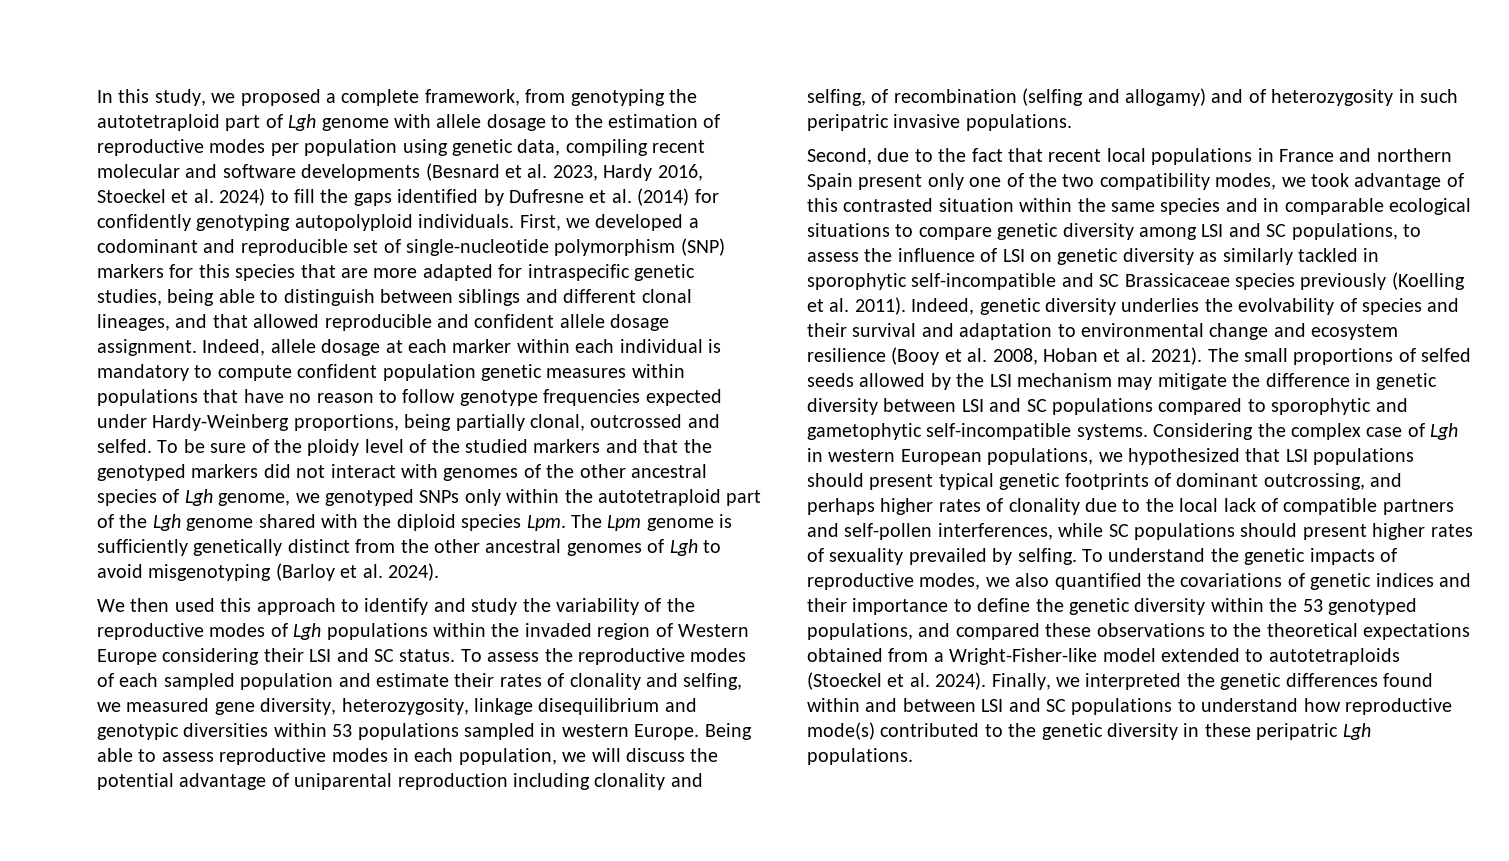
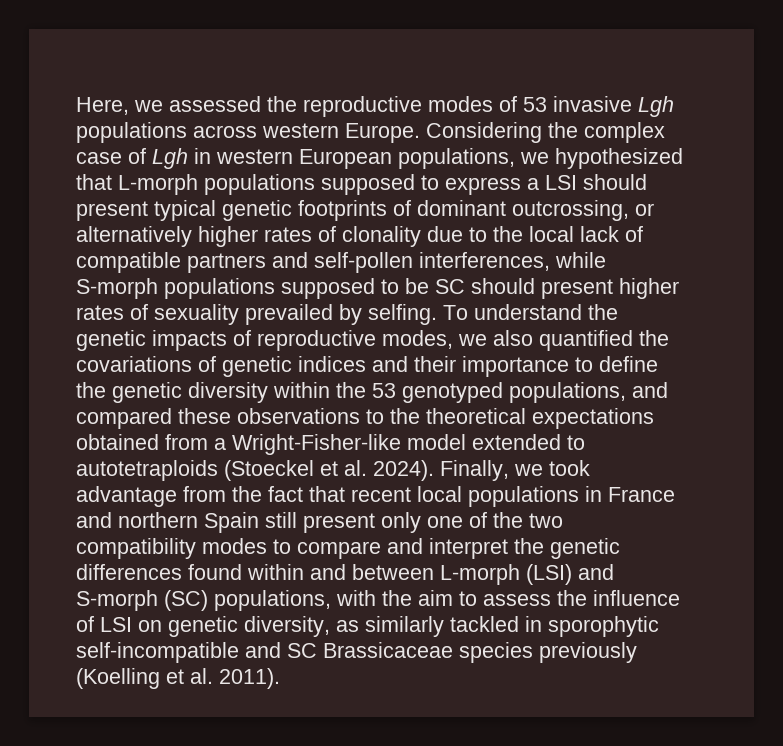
[97,89,697,106] [97,114,721,131] [97,139,706,156] [97,163,703,181] [97,188,719,206] [97,214,699,231] [97,238,725,256] [97,264,695,281] [97,289,692,306] [97,314,670,331] [97,339,721,356] [97,364,685,381] [97,389,722,406] [97,414,720,431] [97,439,712,456] [97,464,707,481] [97,489,762,506] [97,514,733,531] [97,539,721,556] [97,563,439,581] [97,598,695,615] [97,623,749,640] [97,648,747,665] [97,673,743,690] [97,698,697,715] [97,723,752,740] [97,748,719,765] [97,773,703,790] [807,88,1458,106] [807,114,1072,131] [807,148,1452,165] [807,173,1464,190] [807,198,1471,215] [807,223,1421,240] [807,248,1380,265] [807,272,1465,290] [807,297,1460,315] [807,323,1399,340] [807,347,1472,365] [807,373,1438,390] [807,398,1408,415] [807,423,1148,440] In this study, we proposed a complete framework, from genotyping the autotetraploid part of Lgh genome with allele dosage to the estimation of reproductive modes per population using genetic data, compiling recent molecular and software developments (Besnard et al. 2023, Hardy 2016, Stoeckel et al. 2024) to fill the gaps identified by Dufresne et al. (2014) for confidently genotyping autopolyploid individuals. First, we developed a codominant and reproducible set of single-nucleotide polymorphism (SNP) markers for this species that are more adapted for intraspecific genetic studies, being able to distinguish between siblings and different clonal lineages, and that allowed reproducible and confident allele dosage assignment. Indeed, allele dosage at each marker within each individual is mandatory to compute confident population genetic measures within populations that have no reason to follow genotype frequencies expected under Hardy-Weinberg proportions, being partially clonal, outcrossed and selfed. To be sure of the ploidy level of the studied markers and that the genotyped markers did not interact with genomes of the other ancestral species of Lgh genome, we genotyped SNPs only within the autotetraploid part of the Lgh genome shared with the diploid species Lpm. The Lpm genome is sufficiently genetically distinct from the other ancestral genomes of Lgh to avoid misgenotyping (Barloy et al. 2024). // We then used this approach to identify and study the variability of the reproductive modes of Lgh populations within the invaded region of Western Europe considering their LSI and SC status. To assess the reproductive modes of each sampled population and estimate their rates of clonality and selfing, we measured gene diversity, heterozygosity, linkage disequilibrium and genotypic diversities within 53 populations sampled in western Europe. Being able to assess reproductive modes in each population, we will discuss the potential advantage of uniparental reproduction including clonality and selfing, of recombination (selfing and allogamy) and of heterozygosity in such peripatric invasive populations. // Second, due to the fact that recent local populations in France and northern Spain present only one of the two compatibility modes, we took advantage of this contrasted situation within the same species and in comparable ecological situations to compare genetic diversity among LSI and SC populations, to assess the influence of LSI on genetic diversity as similarly tackled in sporophytic self-incompatible and SC Brassicaceae species previously (Koelling et al. 2011). Indeed, genetic diversity underlies the evolvability of species and their survival and adaptation to environmental change and ecosystem resilience (Booy et al. 2008, Hoban et al. 2021). The small proportions of selfed seeds allowed by the LSI mechanism may mitigate the difference in genetic diversity between LSI and SC populations compared to sporophytic and gametophytic self-incompatible systems. -> [76,96,674,117] [76,122,420,143] Here, we assessed the reproductive modes of 53 invasive Lgh populations across western Europe.
[1285,448,1415,465] LSI populations -> [118,174,577,195] L-morph populations supposed to express a LSI
[1370,473,1403,487] [807,498,875,515] and perhaps -> [635,203,654,216] [76,226,192,247] or alternatively
[1108,523,1235,540] SC populations -> [76,278,465,299] S-morph populations supposed to be SC
[1085,673,1182,690] interpreted -> [549,460,590,476] [76,486,675,507] [76,512,563,533] [76,538,508,559] took advantage from the fact that recent local populations in France and northern Spain still present only one of the two compatibility modes to compare and interpret
[981,698,1452,715] [807,722,1371,740] [807,748,913,765] LSI and SC populations to understand how reproductive mode(s) contributed to the genetic diversity in these peripatric Lgh populations. -> [440,564,614,585] [76,590,680,611] [76,616,659,637] [76,642,637,663] [76,668,280,689] L-morph (LSI) and S-morph (SC) populations, with the aim to assess the influence of LSI on genetic diversity, as similarly tackled in sporophytic self-incompatible and SC Brassicaceae species previously (Koelling et al. 2011).

